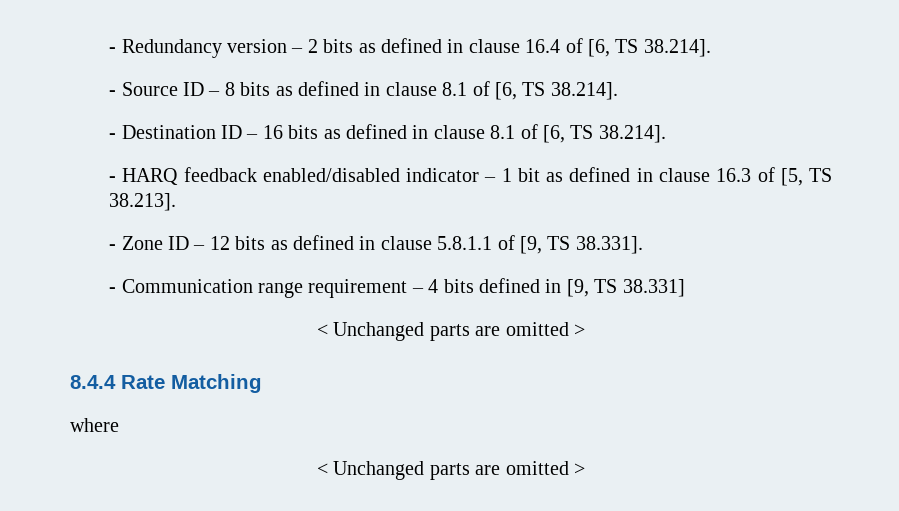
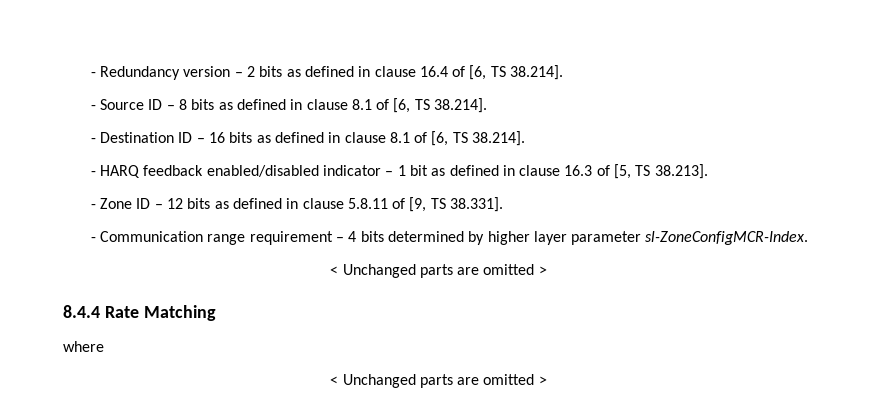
[437,236,493,250] 5.8.1.1 -> [347,198,388,209] 5.8.11
[479,278,685,297] defined in [9, TS 38.331] -> [387,231,809,245] determined by higher layer parameter sl-ZoneConfigMCR-Index.

